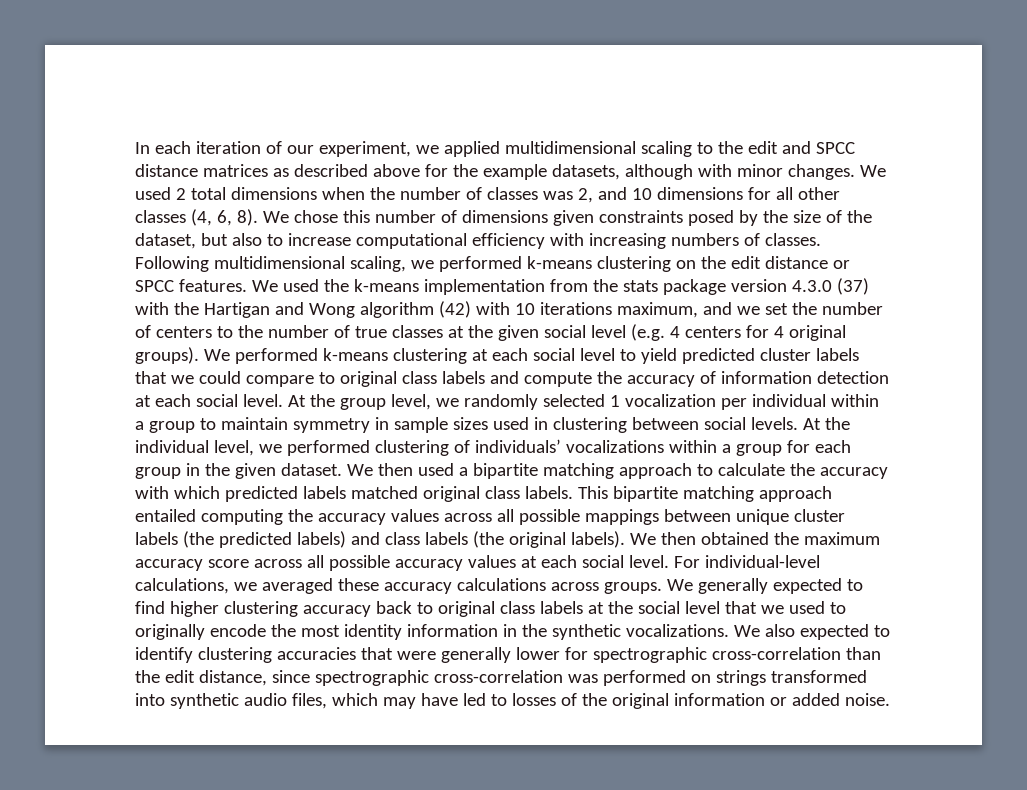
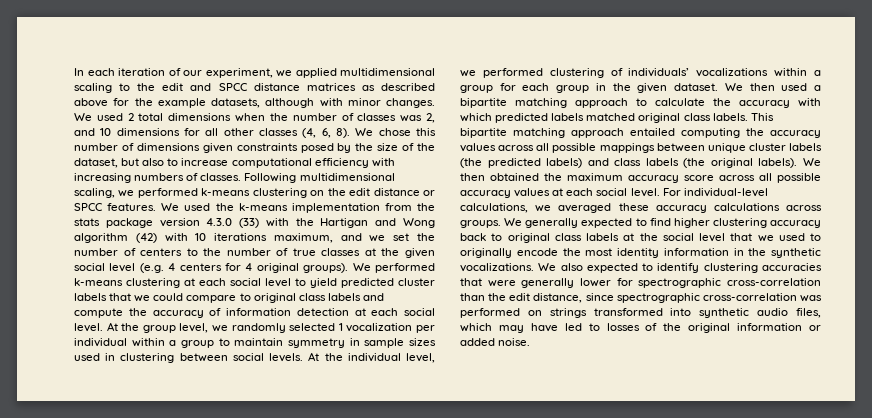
[836,278,869,295] (37) -> [239,218,260,228] (33)

